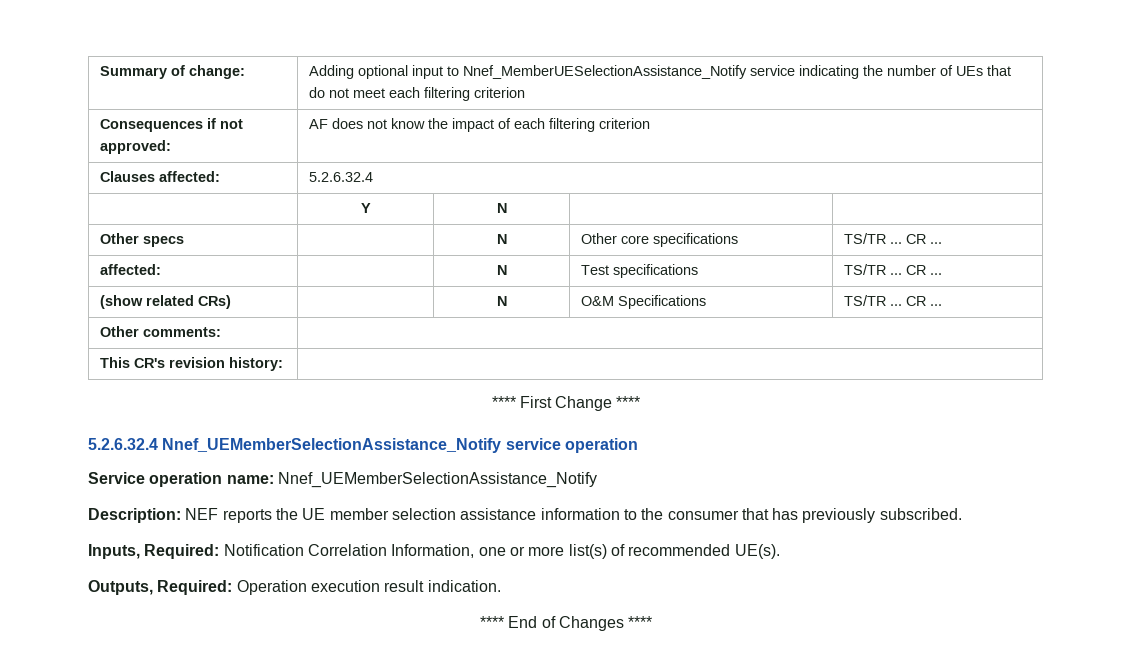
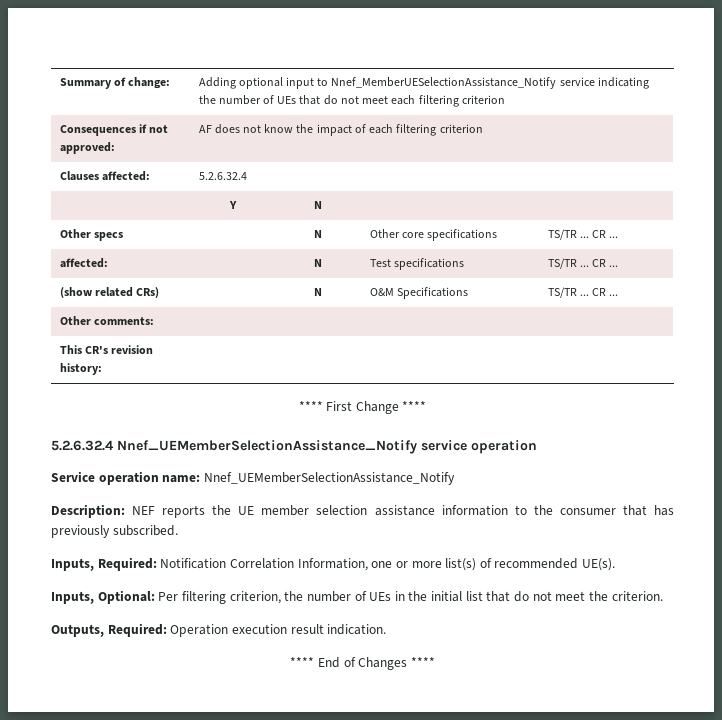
(780, 551) none -> [51,590,663,604] // Inputs, Optional: Per filtering criterion, the number of UEs in the initial list that do not meet the criterion.

